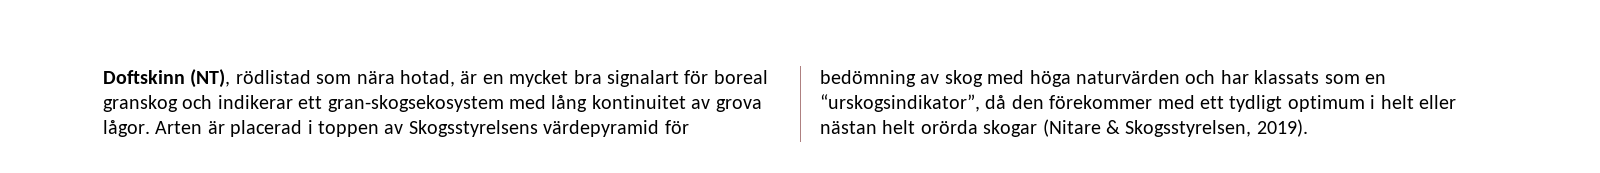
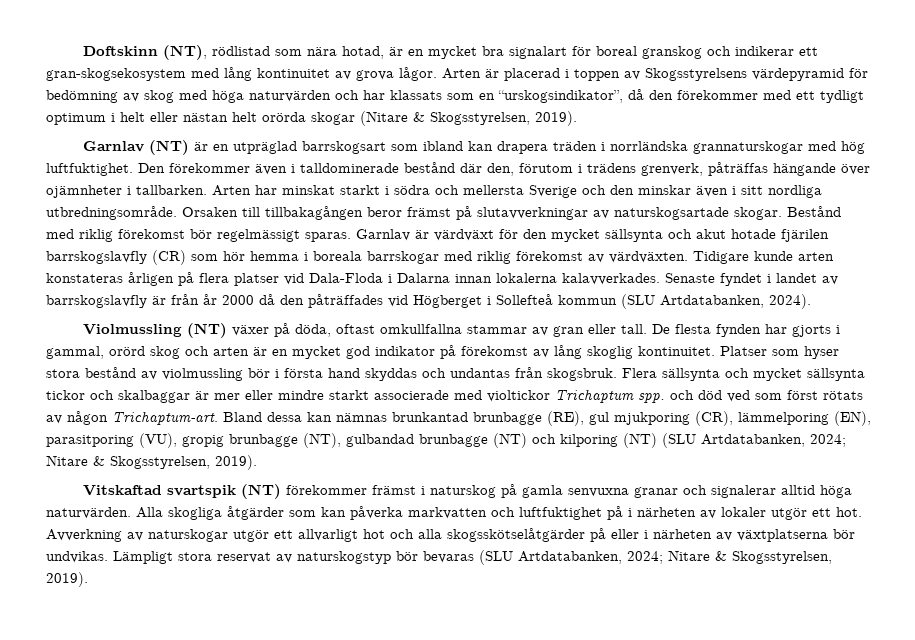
(1308, 128) none -> [82,140,865,155] [46,162,870,176] [46,185,822,198] [46,206,841,220] [46,229,829,242] [46,250,834,265] [46,272,838,286] [46,294,811,309] [82,323,840,338] [46,345,839,359] [46,367,865,381] [46,389,863,403] [46,411,871,426] [46,433,846,448] [46,455,257,470] [82,484,852,499] [46,506,862,520] [46,528,855,542] [46,550,832,565] [46,572,88,587] // Garnlav (NT) är en utpräglad barrskogsart som ibland kan drapera träden i norrländska grannaturskogar med hög luftfuktighet. Den förekommer även i talldominerade bestånd där den, förutom i trädens grenverk, påträffas hängande över ojämnheter i tallbarken. Arten har minskat starkt i södra och mellersta Sverige och den minskar även i sitt nordliga utbredningsområde. Orsaken till tillbakagången beror främst på slutavverkningar av naturskogsartade skogar. Bestånd med riklig förekomst bör regelmässigt sparas. Garnlav är värdväxt för den mycket sällsynta och akut hotade fjärilen barrskogslavfly (CR) som hör hemma i boreala barrskogar med riklig förekomst av värdväxten. Tidigare kunde arten konstateras årligen på flera platser vid Dala-Floda i Dalarna innan lokalerna kalavverkades. Senaste fyndet i landet av barrskogslavfly är från år 2000 då den påträffades vid Högberget i Sollefteå kommun (SLU Artdatabanken, 2024). // Violmussling (NT) växer på döda, oftast omkullfallna stammar av gran eller tall. De flesta fynden har gjorts i gammal, orörd skog och arten är en mycket god indikator på förekomst av lång skoglig kontinuitet. Platser som hyser stora bestånd av violmussling bör i första hand skyddas och undantas från skogsbruk. Flera sällsynta och mycket sällsynta tickor och skalbaggar är mer eller mindre starkt associerade med violtickor Trichaptum spp. och död ved som först rötats av någon Trichaptum-art. Bland dessa kan nämnas brunkantad brunbagge (RE), gul mjukporing (CR), lämmelporing (EN), parasitporing (VU), gropig brunbagge (NT), gulbandad brunbagge (NT) och kilporing (NT) (SLU Artdatabanken, 2024; Nitare & Skogsstyrelsen, 2019). // Vitskaftad svartspik (NT) förekommer främst i naturskog på gamla senvuxna granar och signalerar alltid höga naturvärden. Alla skogliga åtgärder som kan påverka markvatten och luftfuktighet på i närheten av lokaler utgör ett hot. Avverkning av naturskogar utgör ett allvarligt hot och alla skogsskötselåtgärder på eller i närheten av växtplatserna bör undvikas. Lämpligt stora reservat av naturskogstyp bör bevaras (SLU Artdatabanken, 2024; Nitare & Skogsstyrelsen, 2019).

